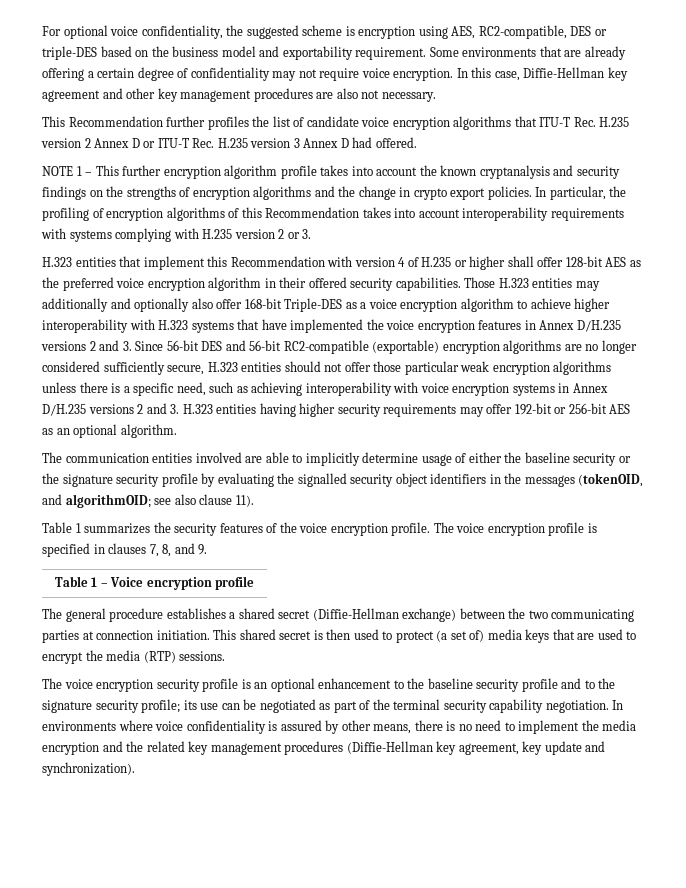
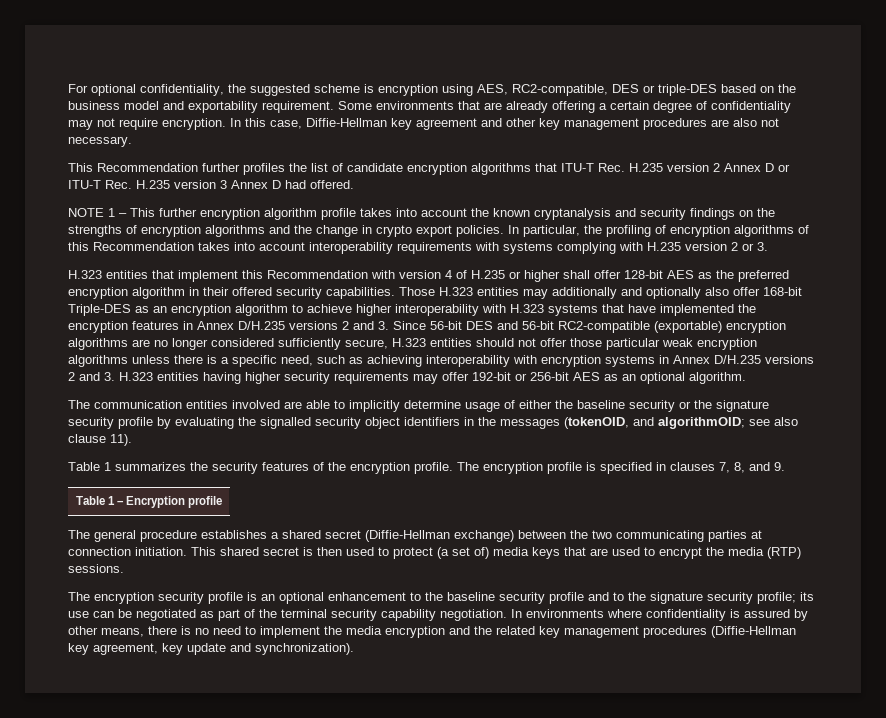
[110,26,139,36] voice -> (136, 90) none
[361,68,390,78] voice -> (158, 124) none
[361,117,390,127] voice -> (403, 167) none
[116,278,145,288] voice -> (789, 276) none
[360,299,397,309] a voice -> [153,306,167,313] an
[386,320,415,330] voice -> (756, 308) none
[420,383,449,393] voice -> (537, 359) none
[299,523,328,533] voice -> (346, 466) none
[456,523,485,533] voice -> (479, 466) none
[110,577,212,590] Voice encryption -> [126,496,186,508] Encryption
[64,679,93,689] voice -> (90, 596) none
[155,721,184,731] voice -> (642, 613) none

